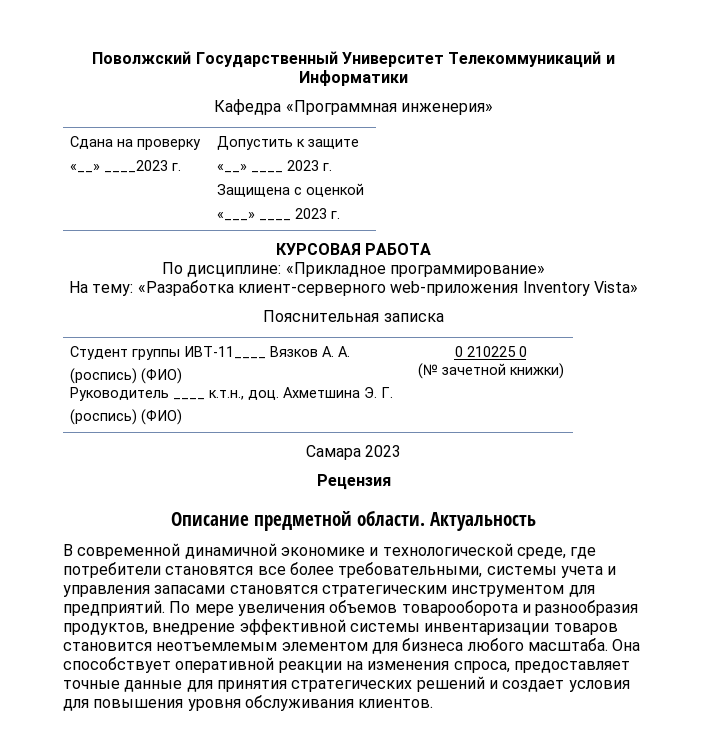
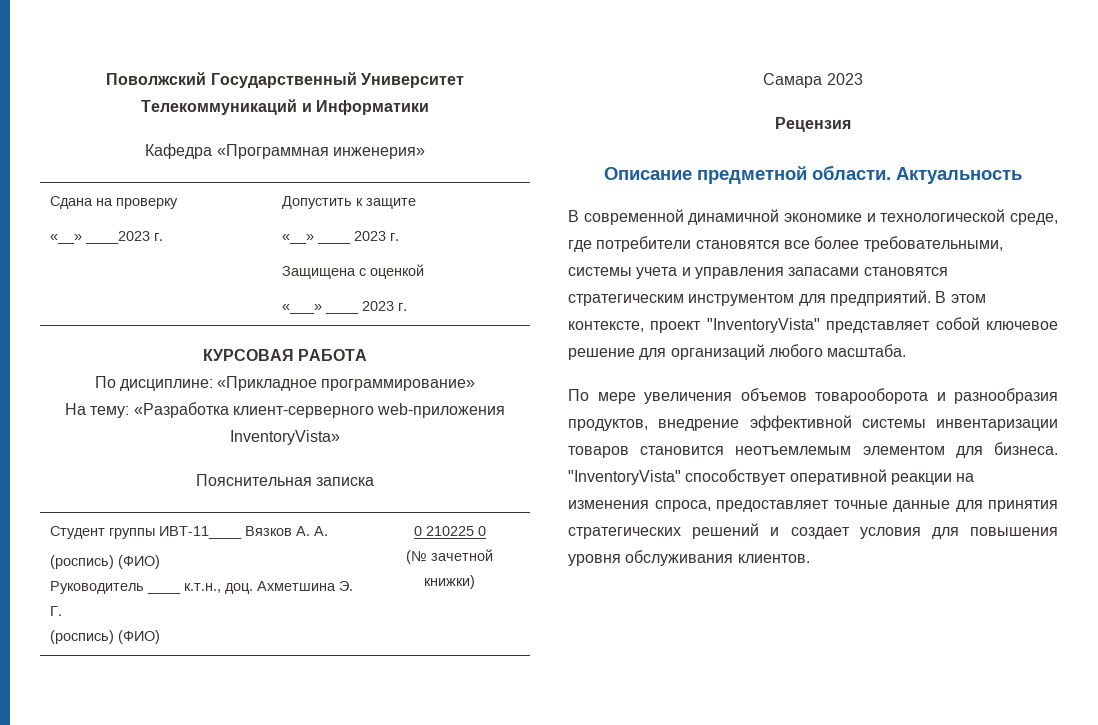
[522,281,638,296] Inventory Vista» -> [230,430,340,445] InventoryVista»
(165, 608) none -> [935,291,986,303] [568,317,1058,333] [568,344,907,360] В этом контексте, проект "InventoryVista" представляет собой ключевое решение для организаций любого масштаба. //
[402,638,641,651] бизнеса любого масштаба. Она -> [994,442,1058,455] [568,470,681,485] бизнеса. "InventoryVista"

